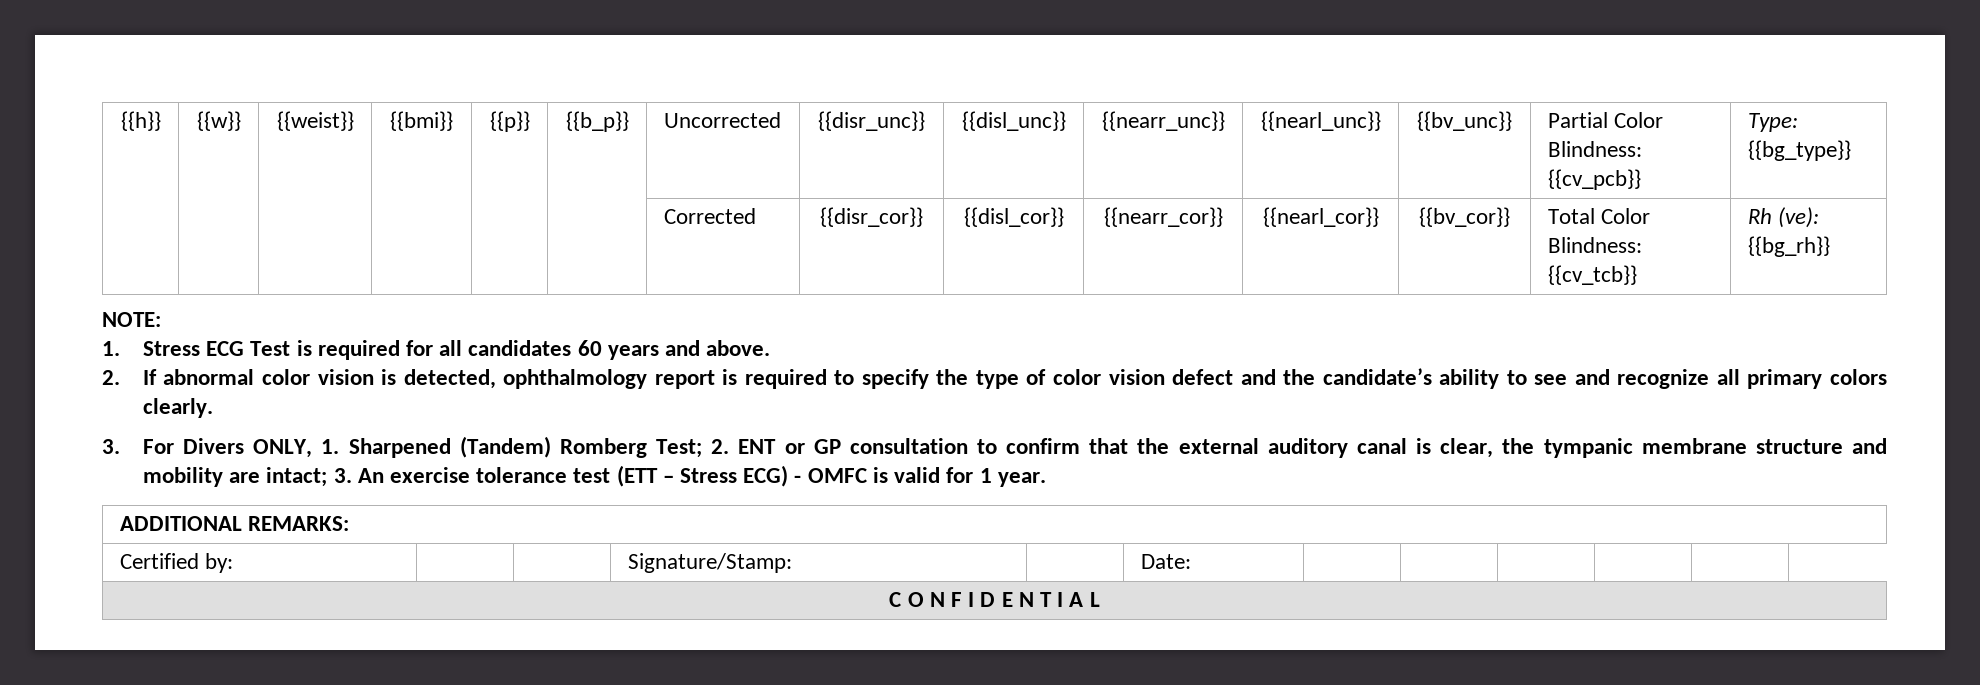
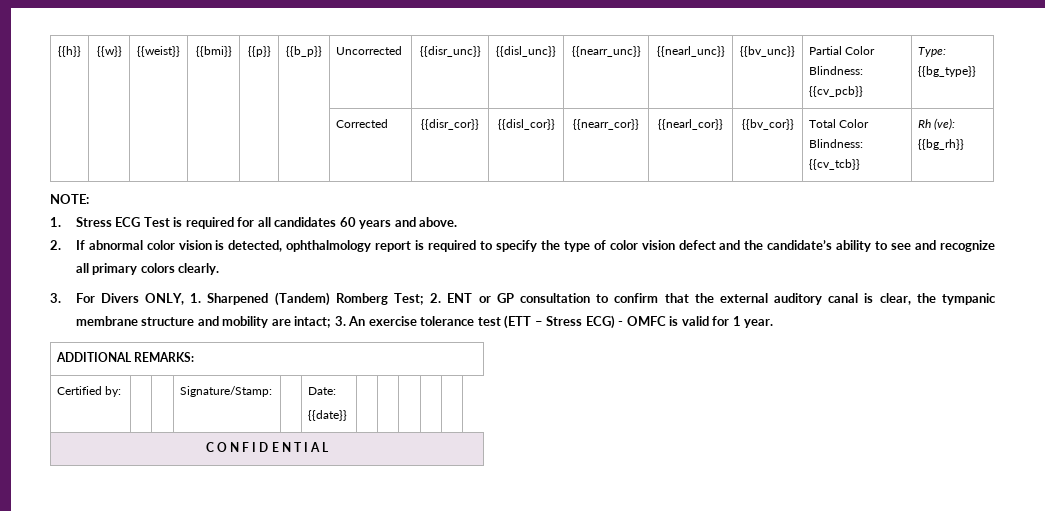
(1191, 561) none -> [308,410,348,421] // {{date}}

